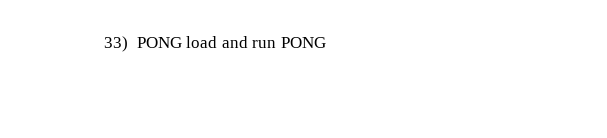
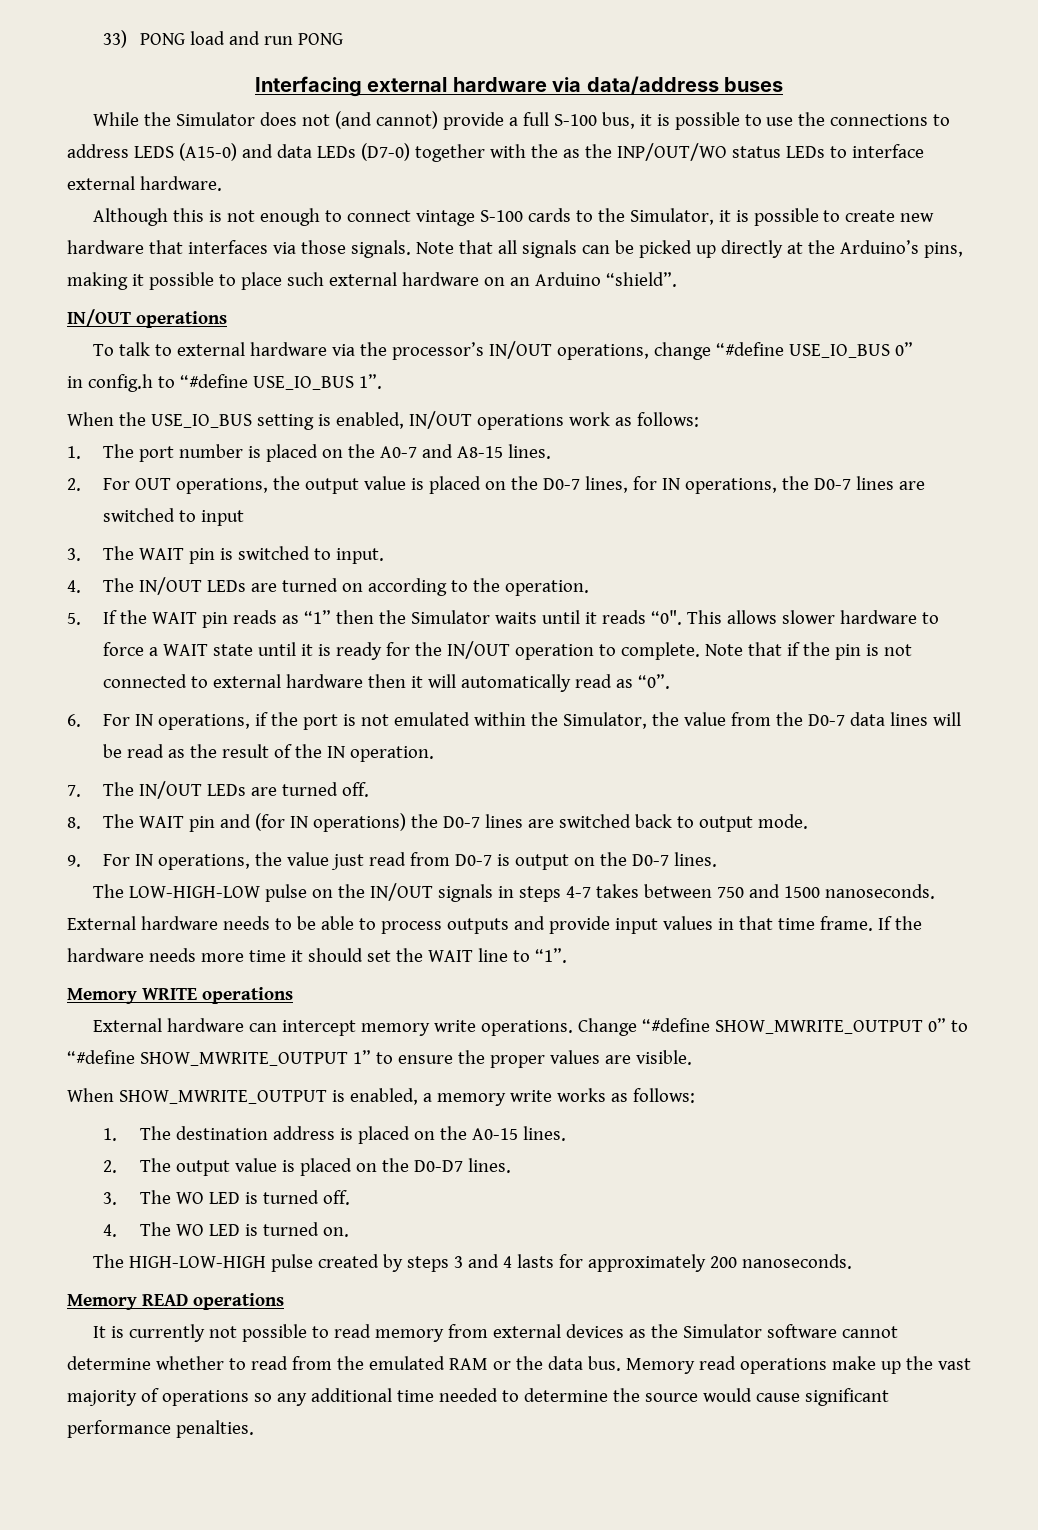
(326, 42) none -> [255,76,783,97] [92,111,951,130] [67,143,924,162] [67,176,222,191] [92,208,935,226] [67,240,963,258] [67,272,677,290] [67,309,227,328] [92,341,913,360] [67,374,382,392] [67,411,699,430] [67,444,552,462] [67,476,926,494] [103,508,245,526] [67,546,385,564] [67,577,590,596] [67,610,940,628] [103,641,913,660] [103,674,671,692] [67,712,962,730] [103,744,435,762] [67,781,370,799] [67,813,809,832] [67,852,718,870] [92,883,935,902] [67,916,922,934] [67,948,567,963] [67,987,293,1004] [92,1018,968,1036] [67,1050,692,1068] [67,1088,695,1106] [103,1126,566,1144] [103,1158,511,1176] [103,1190,350,1205] [103,1222,349,1237] [92,1254,852,1272] [67,1293,284,1310] [92,1324,898,1342] [67,1356,971,1374] [67,1388,889,1406] [67,1420,254,1438] // Interfacing external hardware via data/address buses // While the Simulator does not (and cannot) provide a full S-100 bus, it is possible to use the connections to address LEDS (A15-0) and data LEDs (D7-0) together with the as the INP/OUT/WO status LEDs to interface external hardware. // Although this is not enough to connect vintage S-100 cards to the Simulator, it is possible to create new hardware that interfaces via those signals. Note that all signals can be picked up directly at the Arduino’s pins, making it possible to place such external hardware on an Arduino “shield”. // IN/OUT operations // To talk to external hardware via the processor’s IN/OUT operations, change “#define USE_IO_BUS 0” // in config.h to “#define USE_IO_BUS 1”. // When the USE_IO_BUS setting is enabled, IN/OUT operations work as follows: // 1. The port number is placed on the A0-7 and A8-15 lines. // 2. For OUT operations, the output value is placed on the D0-7 lines, for IN operations, the D0-7 lines are switched to input // 3. The WAIT pin is switched to input. // 4. The IN/OUT LEDs are turned on according to the operation. // 5. If the WAIT pin reads as “1” then the Simulator waits until it reads “0". This allows slower hardware to force a WAIT state until it is ready for the IN/OUT operation to complete. Note that if the pin is not connected to external hardware then it will automatically read as “0”. // 6. For IN operations, if the port is not emulated within the Simulator, the value from the D0-7 data lines will be read as the result of the IN operation. // 7. The IN/OUT LEDs are turned off. // 8. The WAIT pin and (for IN operations) the D0-7 lines are switched back to output mode. // 9. For IN operations, the value just read from D0-7 is output on the D0-7 lines. // The LOW-HIGH-LOW pulse on the IN/OUT signals in steps 4-7 takes between 750 and 1500 nanoseconds. External hardware needs to be able to process outputs and provide input values in that time frame. If the hardware needs more time it should set the WAIT line to “1”. // Memory WRITE operations // External hardware can intercept memory write operations. Change “#define SHOW_MWRITE_OUTPUT 0” to “#define SHOW_MWRITE_OUTPUT 1” to ensure the proper values are visible. // When SHOW_MWRITE_OUTPUT is enabled, a memory write works as follows: // 1. The destination address is placed on the A0-15 lines. // 2. The output value is placed on the D0-D7 lines. // 3. The WO LED is turned off. // 4. The WO LED is turned on. // The HIGH-LOW-HIGH pulse created by steps 3 and 4 lasts for approximately 200 nanoseconds. // Memory READ operations // It is currently not possible to read memory from external devices as the Simulator software cannot determine whether to read from the emulated RAM or the data bus. Memory read operations make up the vast majority of operations so any additional time needed to determine the source would cause significant performance penalties.

